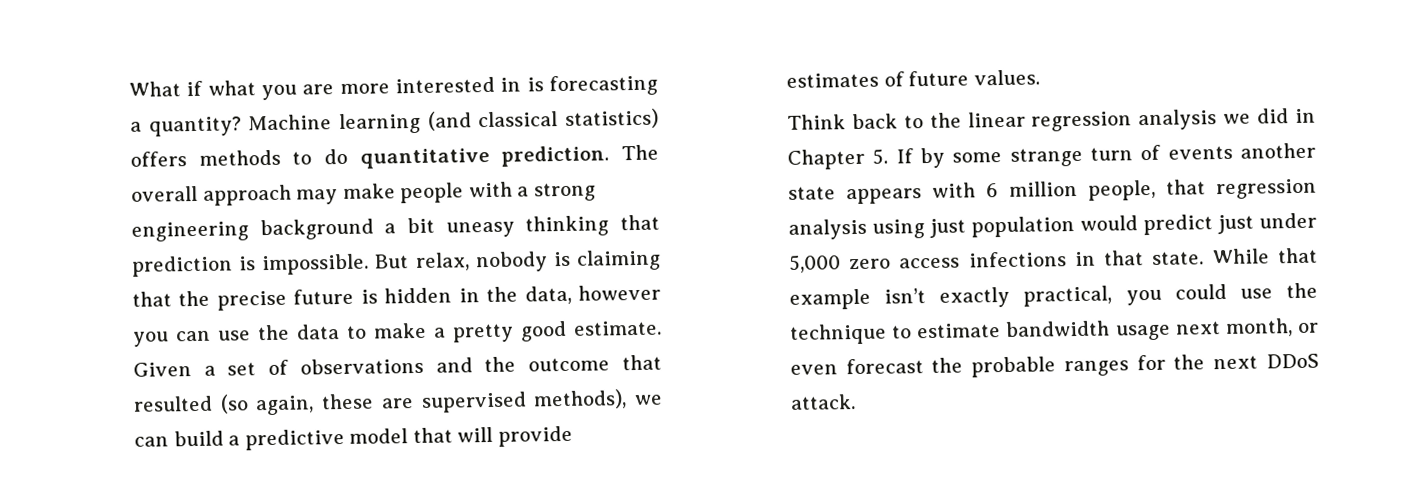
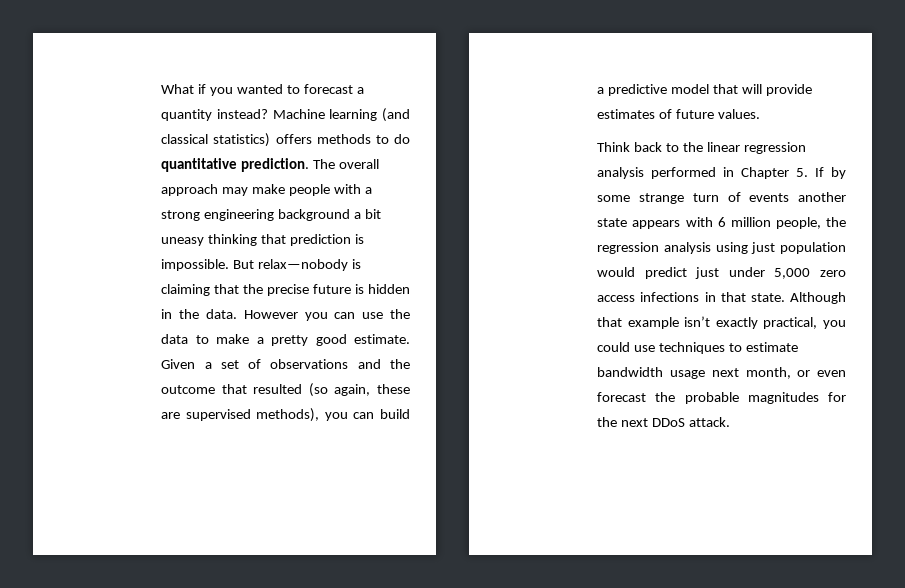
[207,74,658,101] [129,116,242,137] what you are more interested in is forecasting a quantity? -> [210,84,364,96] [161,109,268,121] you wanted to forecast a quantity instead?
[414,251,548,273] relax, nobody -> [258,259,349,271] relax—nobody
[524,284,661,305] data, however -> [205,309,298,319] data. However
[634,394,663,406] we -> [324,412,348,421] you
[1223,108,1290,124] we did -> [651,167,717,179] performed
[1165,179,1206,195] that -> [826,217,846,227] the
[1212,248,1270,265] While -> [790,292,846,304] Although
[1286,282,1318,299] [789,323,887,345] the technique -> [659,342,726,354] techniques
[1063,360,1129,377] ranges -> [747,392,819,404] magnitudes

